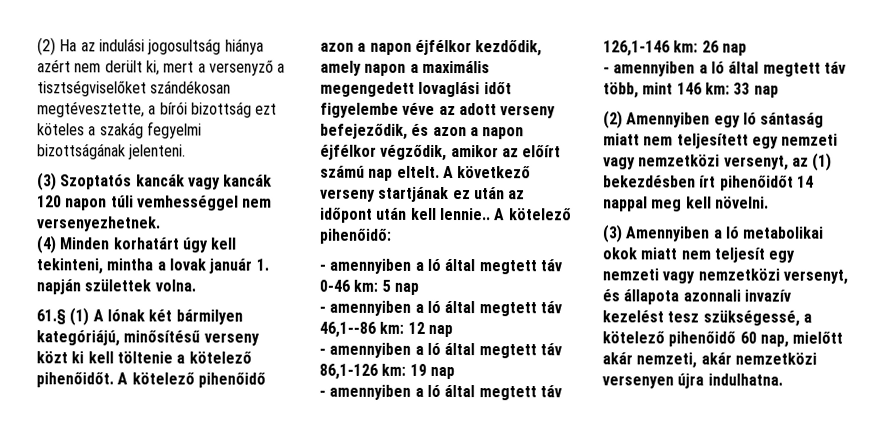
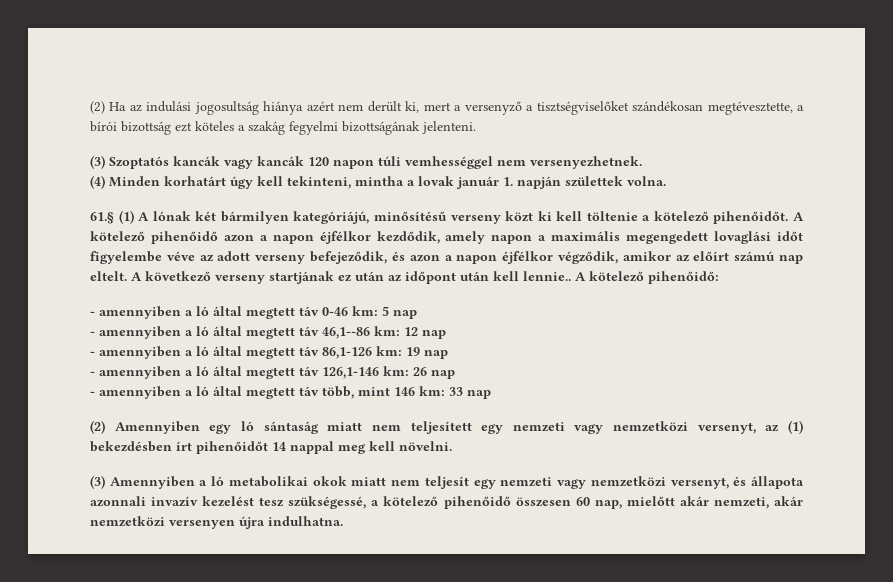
(737, 339) none -> [515,497,571,507] összesen

